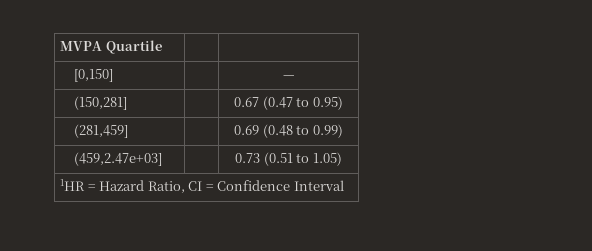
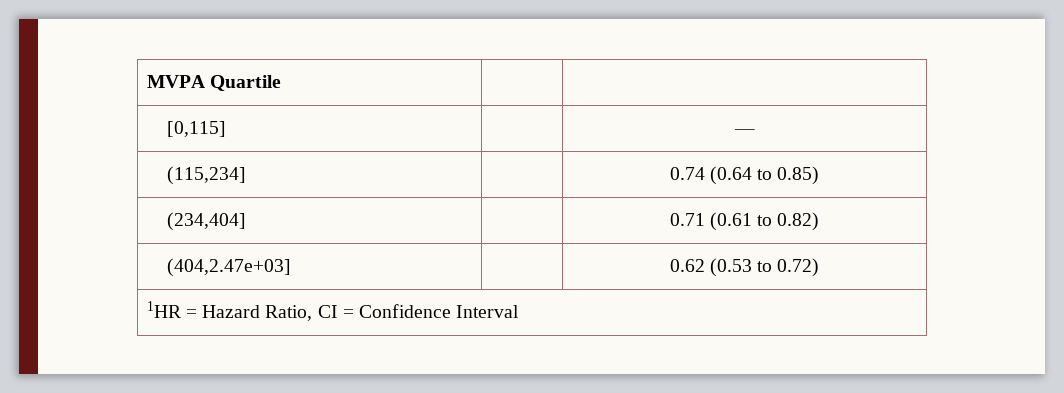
[73,69,113,82] [0,150] -> [167,121,227,137] [0,115]
[73,96,127,110] [234,96,343,110] [73,124,128,138] [234,124,343,138] [73,152,162,166] [235,152,342,166] (150,281] | | 0.67 (0.47 to 0.95) // (281,459] | | 0.69 (0.48 to 0.99) // (459,2.47e+03] | | 0.73 (0.51 to 1.05) -> [167,166,247,185] [669,166,820,185] [167,212,247,231] [669,212,820,231] [167,258,292,277] [669,258,820,277] (115,234] | | 0.74 (0.64 to 0.85) // (234,404] | | 0.71 (0.61 to 0.82) // (404,2.47e+03] | | 0.62 (0.53 to 0.72)

